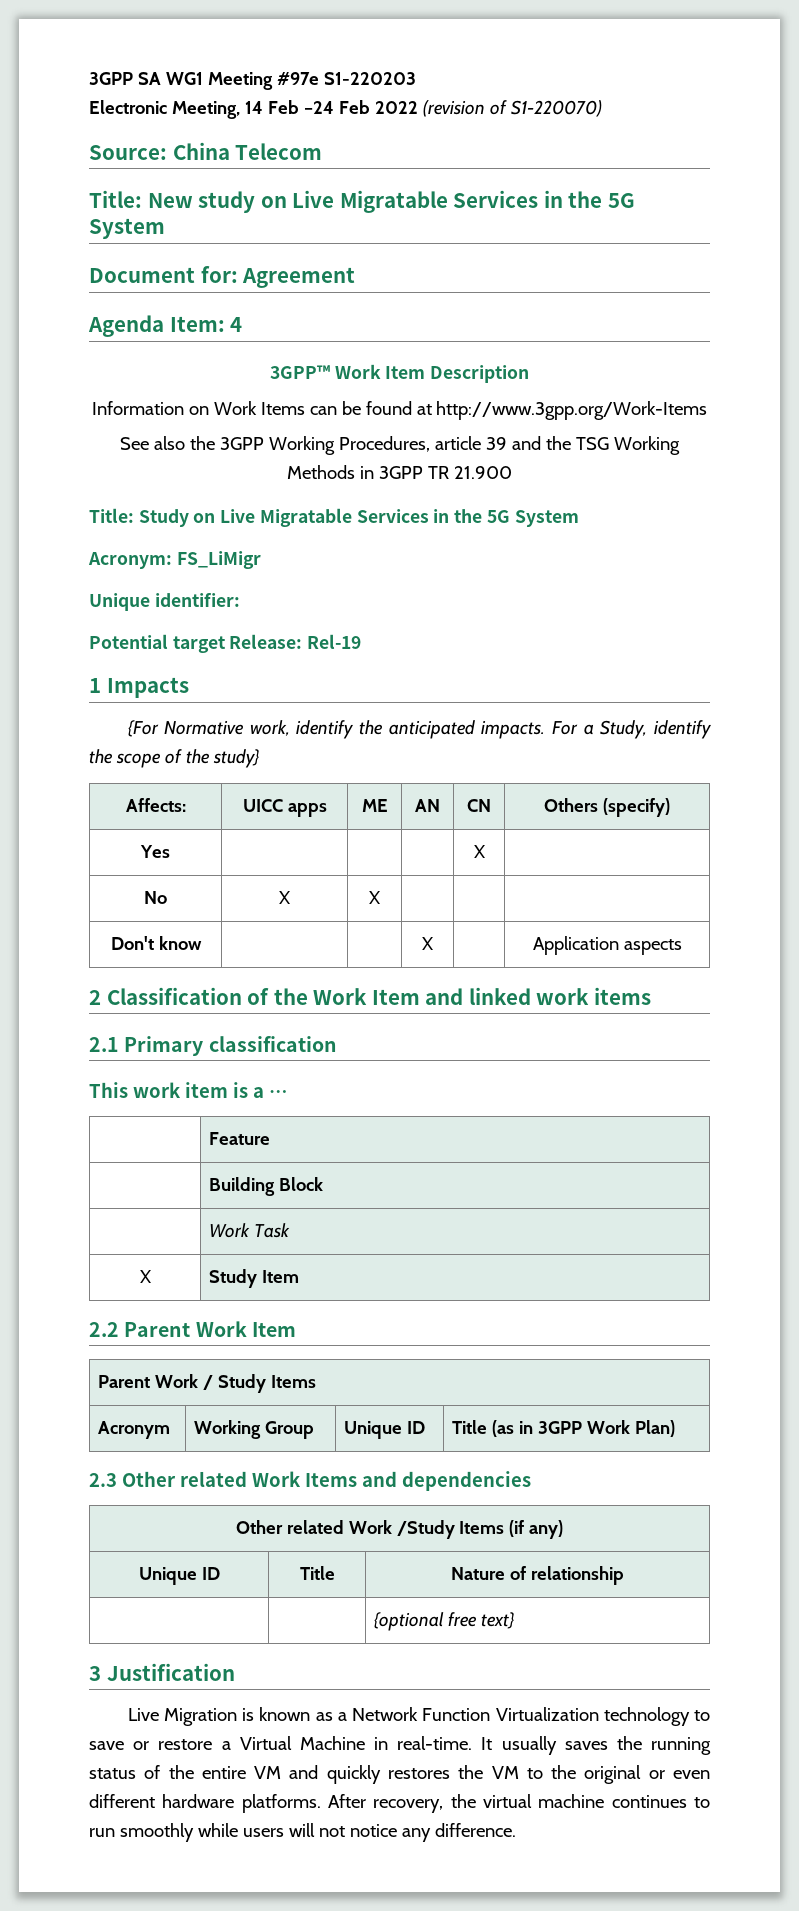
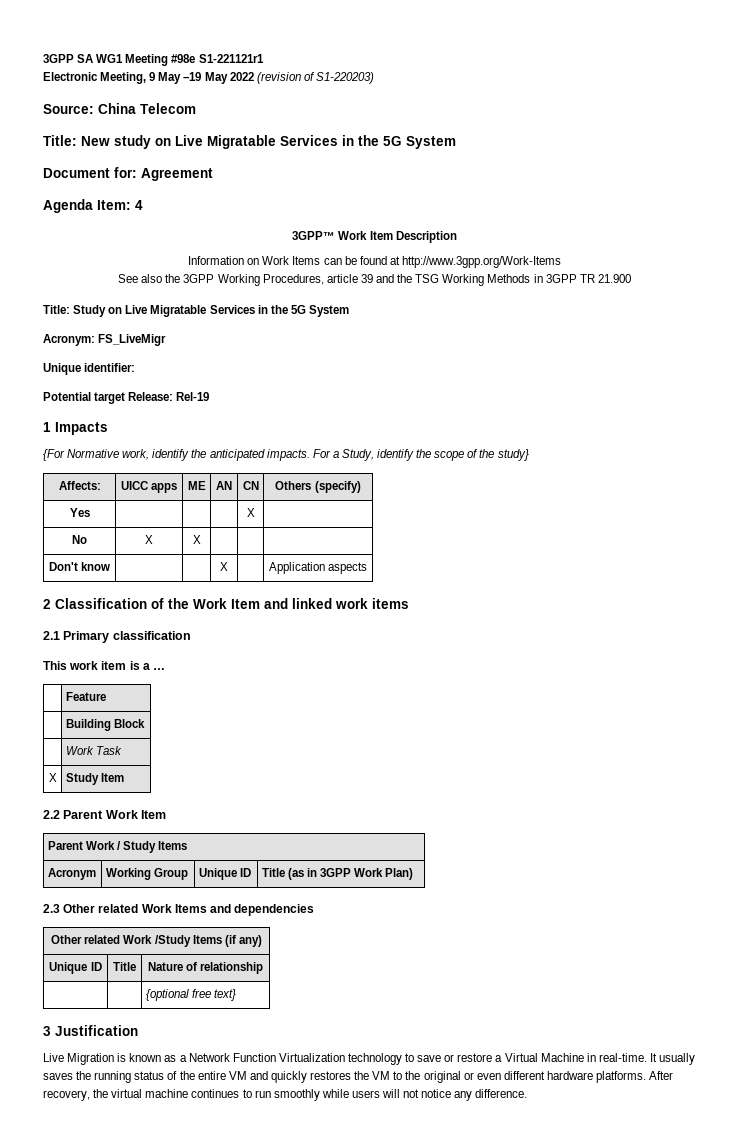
[276,72,416,85] #97e S1-220203 -> [171,54,264,63] #98e S1-221121r1
[244,100,370,114] 14 Feb –24 Feb -> [149,72,228,84] 9 May –19 May
[510,100,602,117] S1-220070) -> [315,72,374,84] S1-220203)
[176,551,261,569] FS_LiMigr -> [98,334,167,346] FS_LiveMigr

